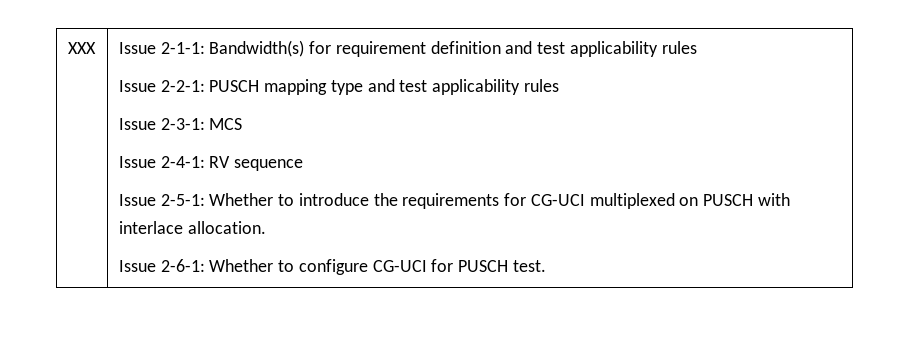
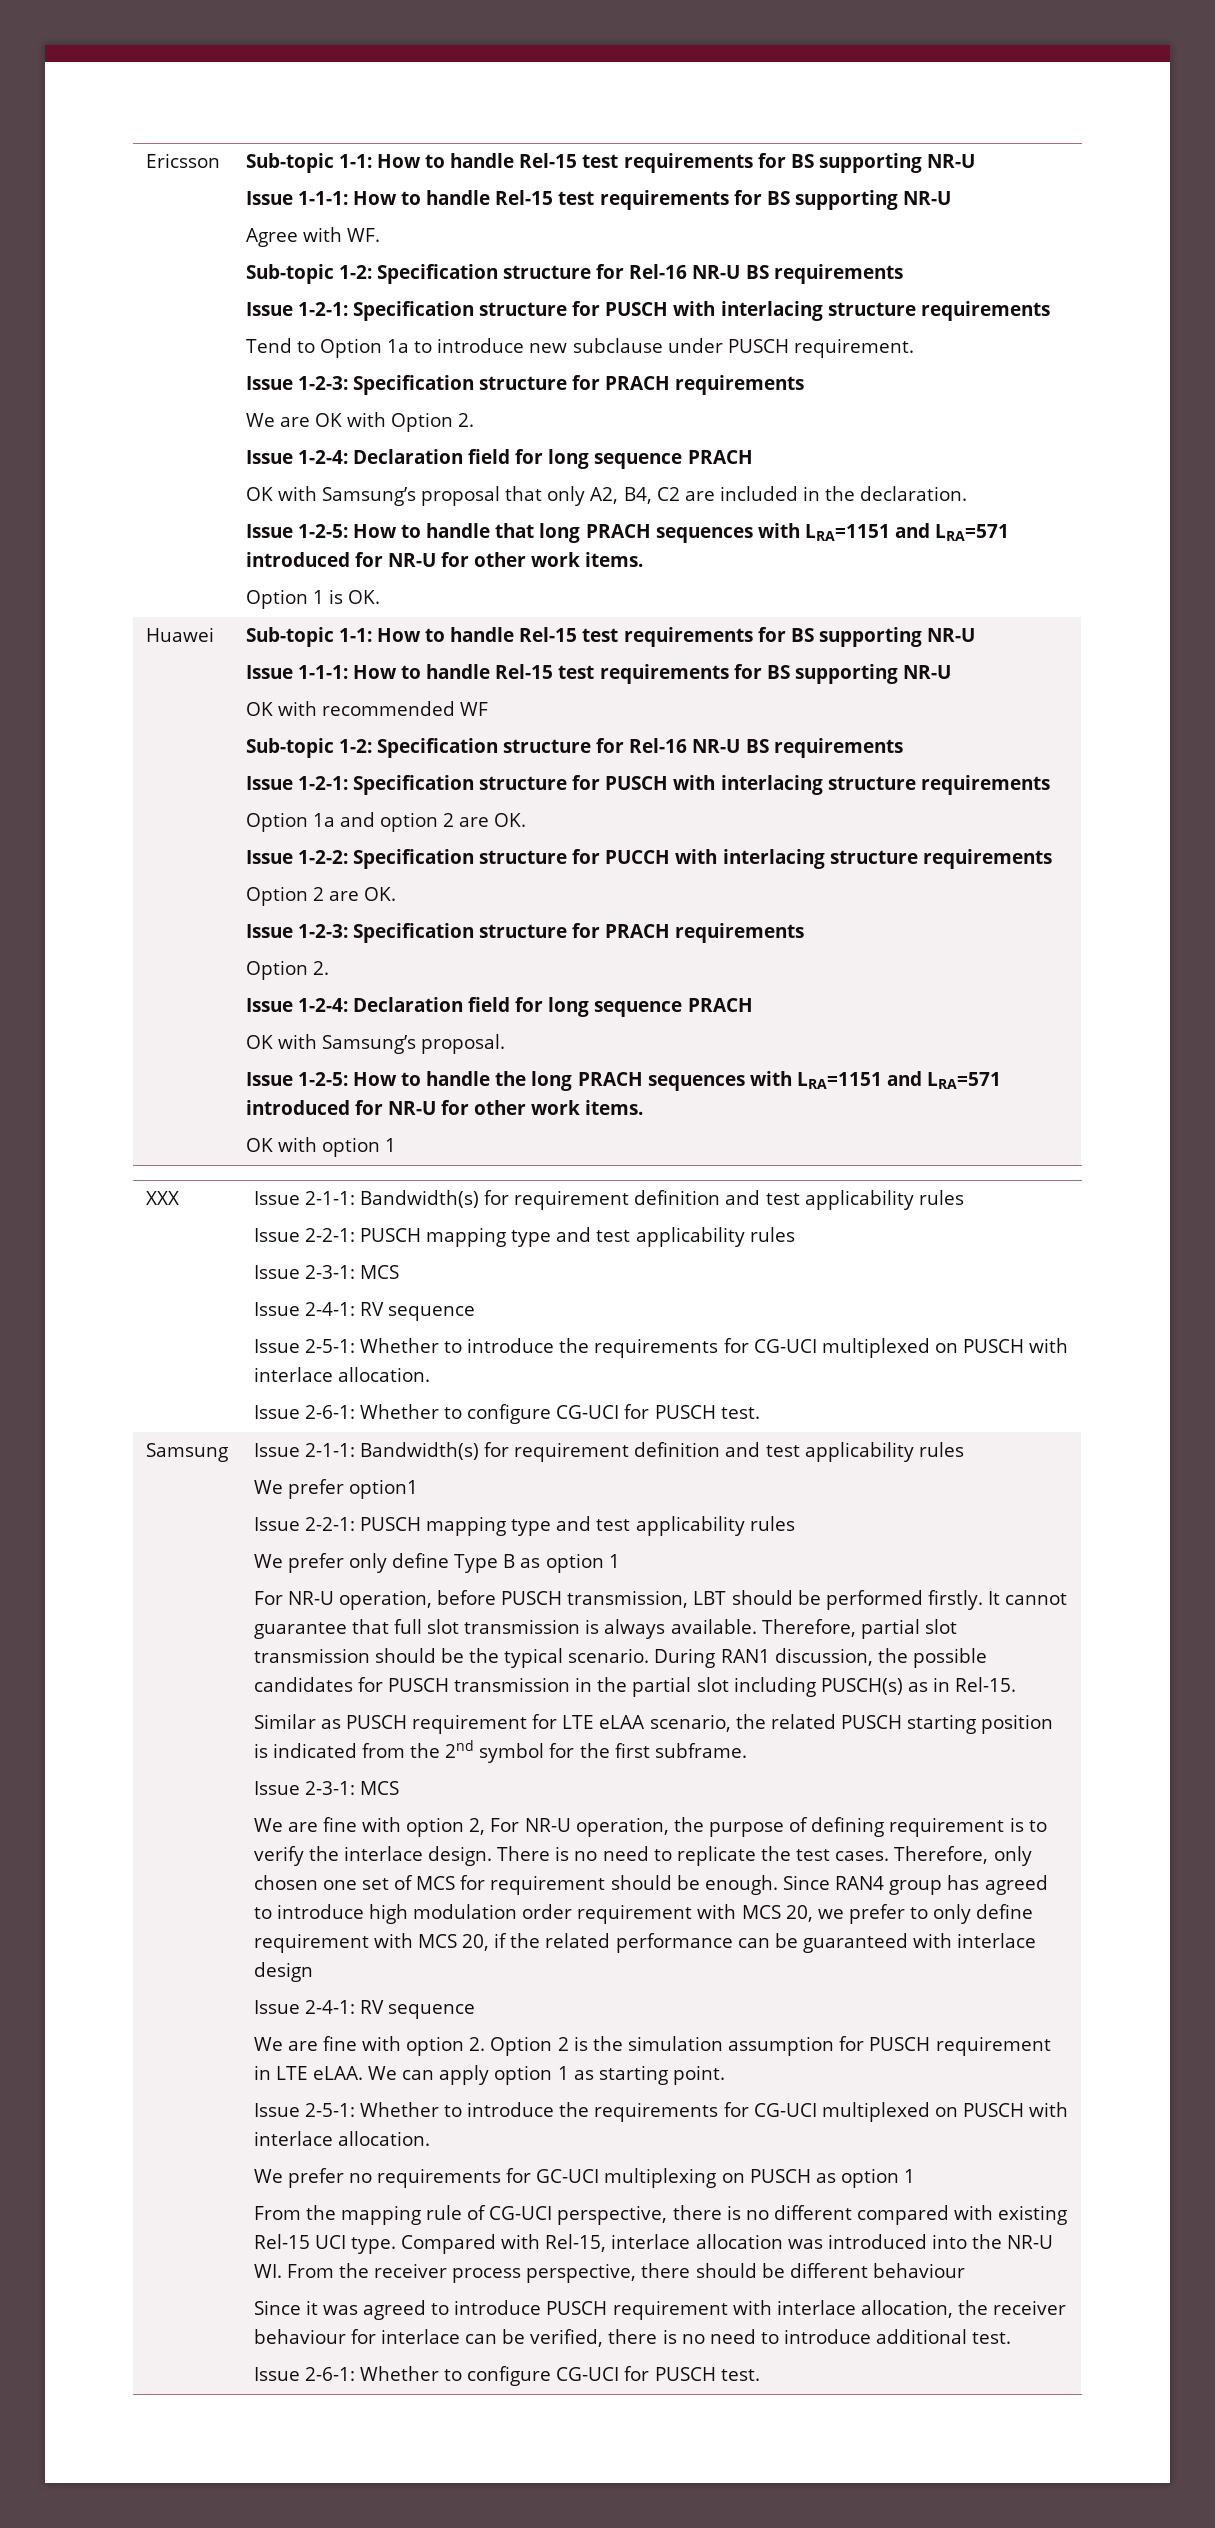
(67, 48) none -> [145,153,220,168] [245,153,976,173] [245,190,952,210] [245,227,380,247] [245,264,903,284] [245,301,1050,321] [245,338,914,358] [245,375,805,395] [245,412,475,432] [245,449,753,469] [245,486,968,506] [245,523,1010,543] [245,552,644,567] [245,589,381,609] [145,627,214,642] [245,627,976,647] [245,664,952,684] [245,701,489,716] [245,738,903,758] [245,775,1050,795] [245,812,527,832] [245,849,1052,869] [245,886,397,906] [245,923,805,943] [245,960,329,980] [245,997,753,1017] [245,1034,506,1054] [245,1071,1002,1091] [245,1100,644,1115] [245,1137,397,1157] Ericsson | Sub-topic 1-1: How to handle Rel-15 test requirements for BS supporting NR-U // Issue 1-1-1: How to handle Rel-15 test requirements for BS supporting NR-U // Agree with WF. // Sub-topic 1-2: Specification structure for Rel-16 NR-U BS requirements // Issue 1-2-1: Specification structure for PUSCH with interlacing structure requirements // Tend to Option 1a to introduce new subclause under PUSCH requirement. // Issue 1-2-3: Specification structure for PRACH requirements // We are OK with Option 2. // Issue 1-2-4: Declaration field for long sequence PRACH // OK with Samsung’s proposal that only A2, B4, C2 are included in the declaration. // Issue 1-2-5: How to handle that long PRACH sequences with LRA=1151 and LRA=571 introduced for NR-U for other work items. // Option 1 is OK. // Huawei | Sub-topic 1-1: How to handle Rel-15 test requirements for BS supporting NR-U // Issue 1-1-1: How to handle Rel-15 test requirements for BS supporting NR-U // OK with recommended WF // Sub-topic 1-2: Specification structure for Rel-16 NR-U BS requirements // Issue 1-2-1: Specification structure for PUSCH with interlacing structure requirements // Option 1a and option 2 are OK. // Issue 1-2-2: Specification structure for PUCCH with interlacing structure requirements // Option 2 are OK. // Issue 1-2-3: Specification structure for PRACH requirements // Option 2. // Issue 1-2-4: Declaration field for long sequence PRACH // OK with Samsung’s proposal. // Issue 1-2-5: How to handle the long PRACH sequences with LRA=1151 and LRA=571 introduced for NR-U for other work items. // OK with option 1 //
(546, 266) none -> [145,1443,228,1462] [253,1442,964,1462] [253,1479,418,1499] [253,1516,795,1536] [253,1553,620,1573] [253,1590,1068,1610] [253,1619,957,1639] [253,1648,987,1668] [253,1677,1017,1697] [253,1714,1054,1734] [253,1740,747,1763] [253,1781,399,1795] [253,1817,1047,1837] [253,1846,1032,1866] [253,1875,1048,1895] [253,1904,1034,1924] [253,1933,1037,1953] [253,1962,313,1982] [253,2000,476,2019] [253,2036,1051,2056] [253,2065,725,2085] [253,2102,1069,2122] [253,2131,430,2146] [253,2168,916,2188] [253,2205,1068,2225] [253,2234,1054,2254] [253,2263,965,2283] [253,2300,1067,2320] [253,2329,1012,2347] [253,2366,760,2386] // Samsung | Issue 2-1-1: Bandwidth(s) for requirement definition and test applicability rules // We prefer option1 // Issue 2-2-1: PUSCH mapping type and test applicability rules // We prefer only define Type B as option 1 // For NR-U operation, before PUSCH transmission, LBT should be performed firstly. It cannot guarantee that full slot transmission is always available. Therefore, partial slot transmission should be the typical scenario. During RAN1 discussion, the possible candidates for PUSCH transmission in the partial slot including PUSCH(s) as in Rel-15. // Similar as PUSCH requirement for LTE eLAA scenario, the related PUSCH starting position is indicated from the 2nd symbol for the first subframe. // Issue 2-3-1: MCS // We are fine with option 2, For NR-U operation, the purpose of defining requirement is to verify the interlace design. There is no need to replicate the test cases. Therefore, only chosen one set of MCS for requirement should be enough. Since RAN4 group has agreed to introduce high modulation order requirement with MCS 20, we prefer to only define requirement with MCS 20, if the related performance can be guaranteed with interlace design // Issue 2-4-1: RV sequence // We are fine with option 2. Option 2 is the simulation assumption for PUSCH requirement in LTE eLAA. We can apply option 1 as starting point. // Issue 2-5-1: Whether to introduce the requirements for CG-UCI multiplexed on PUSCH with interlace allocation. // We prefer no requirements for GC-UCI multiplexing on PUSCH as option 1 // From the mapping rule of CG-UCI perspective, there is no different compared with existing Rel-15 UCI type. Compared with Rel-15, interlace allocation was introduced into the NR-U WI. From the receiver process perspective, there should be different behaviour // Since it was agreed to introduce PUSCH requirement with interlace allocation, the receiver behaviour for interlace can be verified, there is no need to introduce additional test. // Issue 2-6-1: Whether to configure CG-UCI for PUSCH test.

